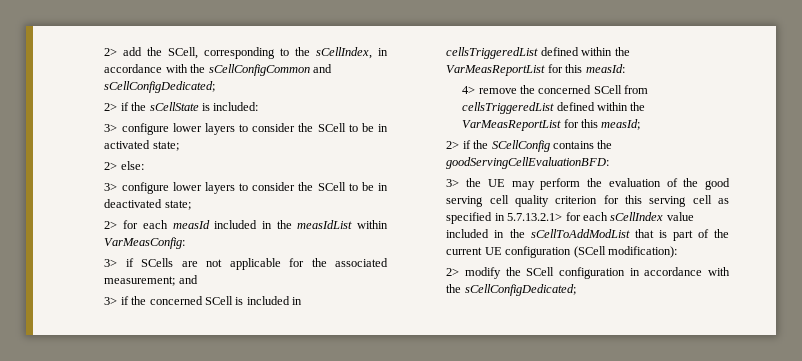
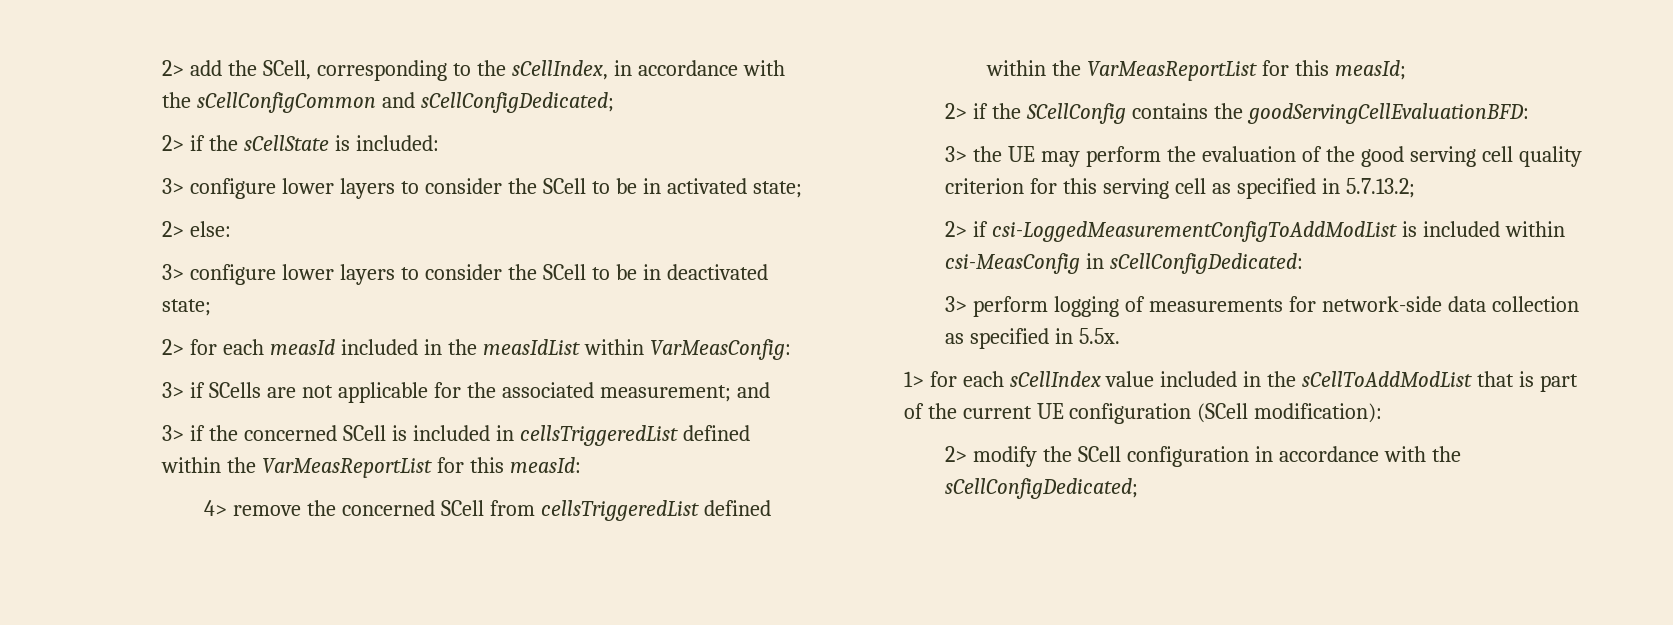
[507,213,563,221] 5.7.13.2.1> -> [1345,178,1415,198] [945,221,1566,242] [945,253,1304,274] [945,296,1579,317] [945,328,1121,349] [903,371,924,387] 5.7.13.2; // 2> if csi-LoggedMeasurementConfigToAddModList is included within csi-MeasConfig in sCellConfigDedicated: // 3> perform logging of measurements for network-side data collection as specified in 5.5x. // 1>

